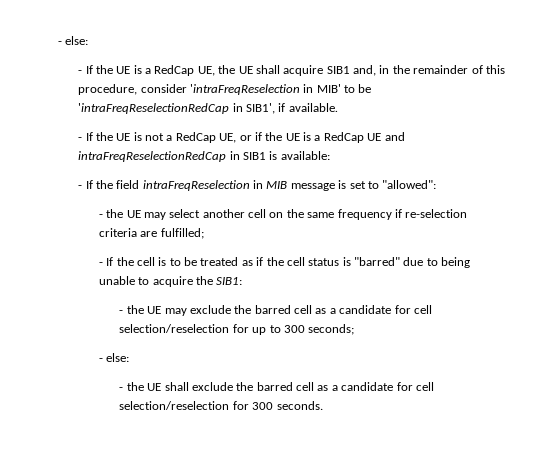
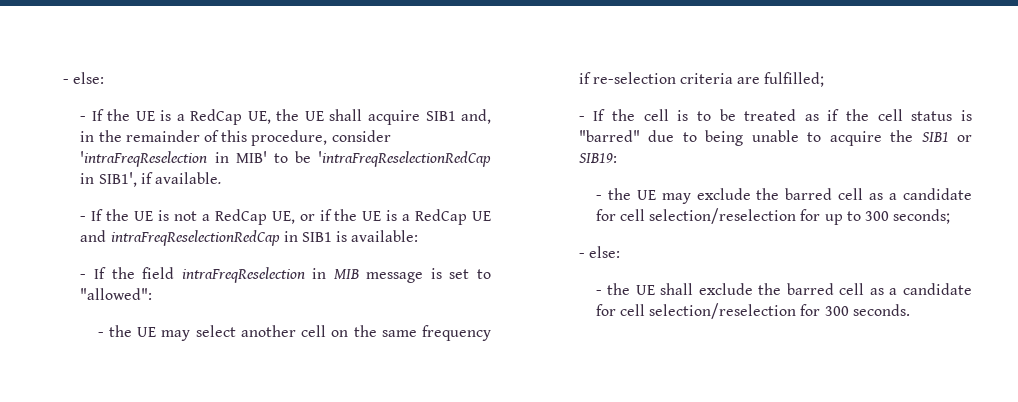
[216,277,243,285] SIB1: -> [921,132,972,142] [578,153,617,163] SIB1 or SIB19:

